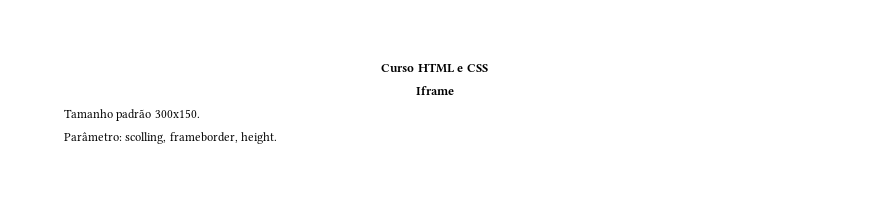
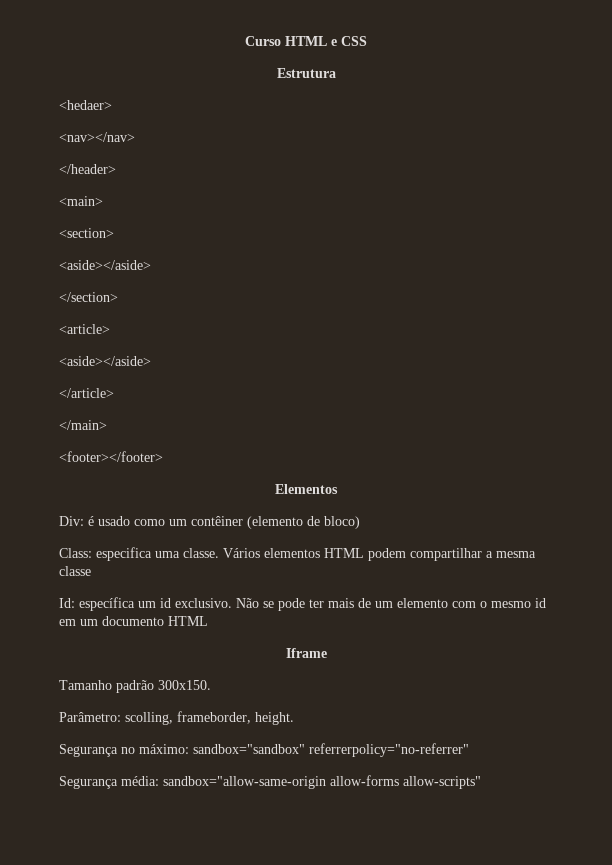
(488, 68) none -> [276,68,336,78] [59,100,112,110] [59,132,135,142] [59,164,116,174] [59,196,103,206] [59,228,114,238] [59,260,151,270] [59,292,118,302] [59,324,110,334] [59,356,151,366] [59,388,114,398] [59,420,107,430] [59,451,163,462] [275,484,338,494] [59,516,360,529] [59,547,536,561] [59,566,91,576] [59,597,546,611] [59,616,208,626] // Estrutura // <hedaer> // <nav></nav> // </header> // <main> // <section> // <aside></aside> // </section> // <article> // <aside></aside> // </article> // </main> // <footer></footer> // Elementos // Div: é usado como um contêiner (elemento de bloco) // Class: especifica uma classe. Vários elementos HTML podem compartilhar a mesma classe // Id: específica um id exclusivo. Não se pode ter mais de um elemento com o mesmo id em um documento HTML
(278, 138) none -> [59,743,469,757] [59,775,481,789] // Segurança no máximo: sandbox="sandbox" referrerpolicy="no-referrer" // Segurança média: sandbox="allow-same-origin allow-forms allow-scripts"

